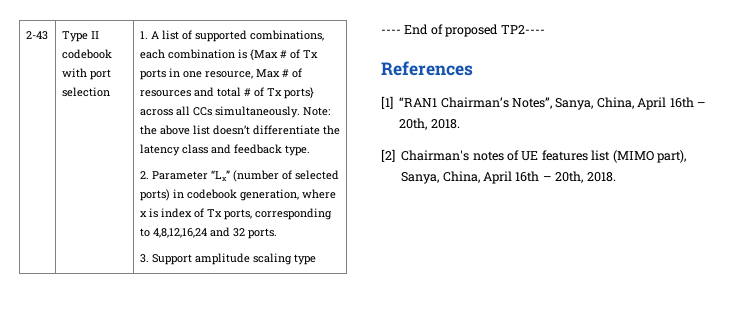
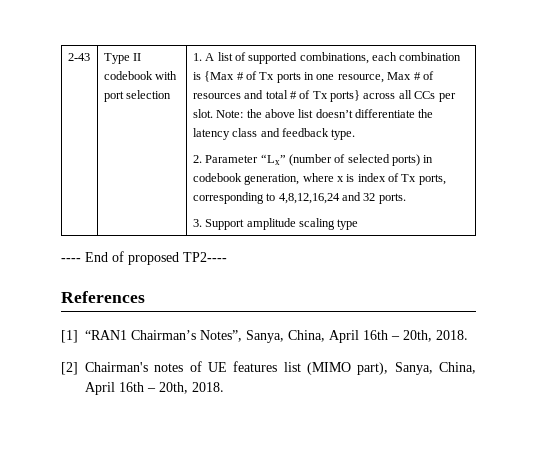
[214,106,300,118] simultaneously. -> [438,93,456,102] [192,109,213,118] per slot.

